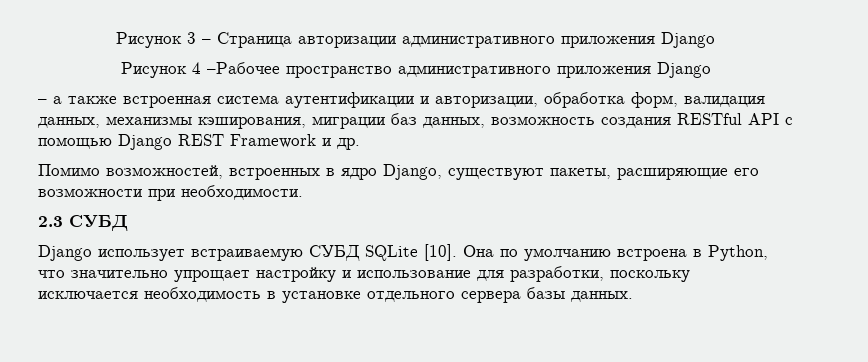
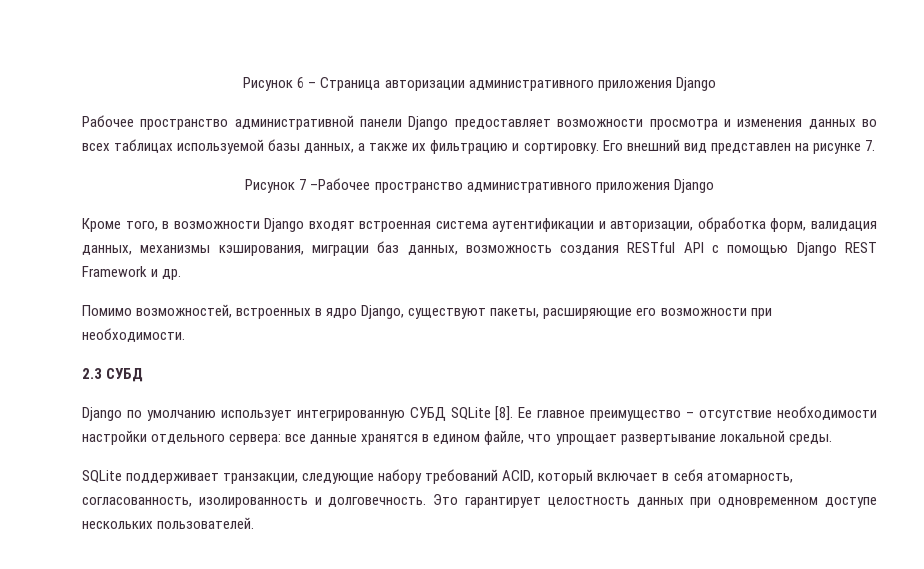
[116,32,196,48] Рисунок 3 -> [243,77,305,91] Рисунок 6
[120,62,201,78] // Рисунок 4 -> [82,115,878,130] [82,139,875,154] [245,179,307,193] // Рабочее пространство административной панели Django предоставляет возможности просмотра и изменения данных во всех таблицах используемой базы данных, а также их фильтрацию и сортировку. Его внешний вид представлен на рисунке 7. // Рисунок 7
[38,96,117,104] – а также -> [82,218,355,232] Кроме того, в возможности Django входят
[98,244,768,261] [38,266,690,282] [38,287,633,303] использует встраиваемую СУБД SQLite [10]. Она по умолчанию встроена в Python, что значительно упрощает настройку и использование для разработки, поскольку исключается необходимость в установке отдельного сервера базы данных. -> [126,406,877,421] [82,430,832,445] [82,469,793,484] [82,494,877,508] [82,517,255,529] по умолчанию использует интегрированную СУБД SQLite [8]. Ее главное преимущество – отсутствие необходимости настройки отдельного сервера: все данные хранятся в едином файле, что упрощает развертывание локальной среды. // SQLite поддерживает транзакции, следующие набору требований ACID, который включает в себя атомарность, согласованность, изолированность и долговечность. Это гарантирует целостность данных при одновременном доступе нескольких пользователей.

